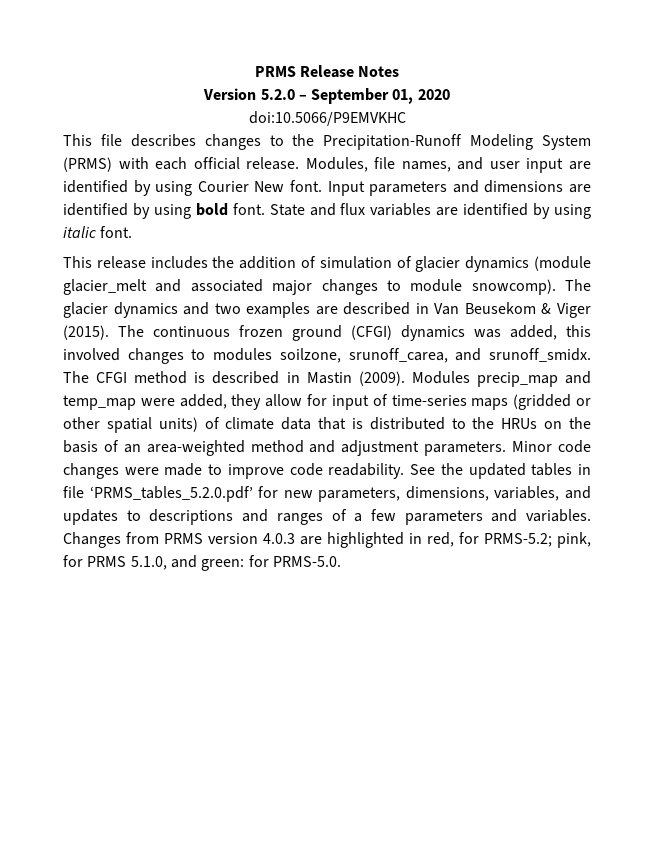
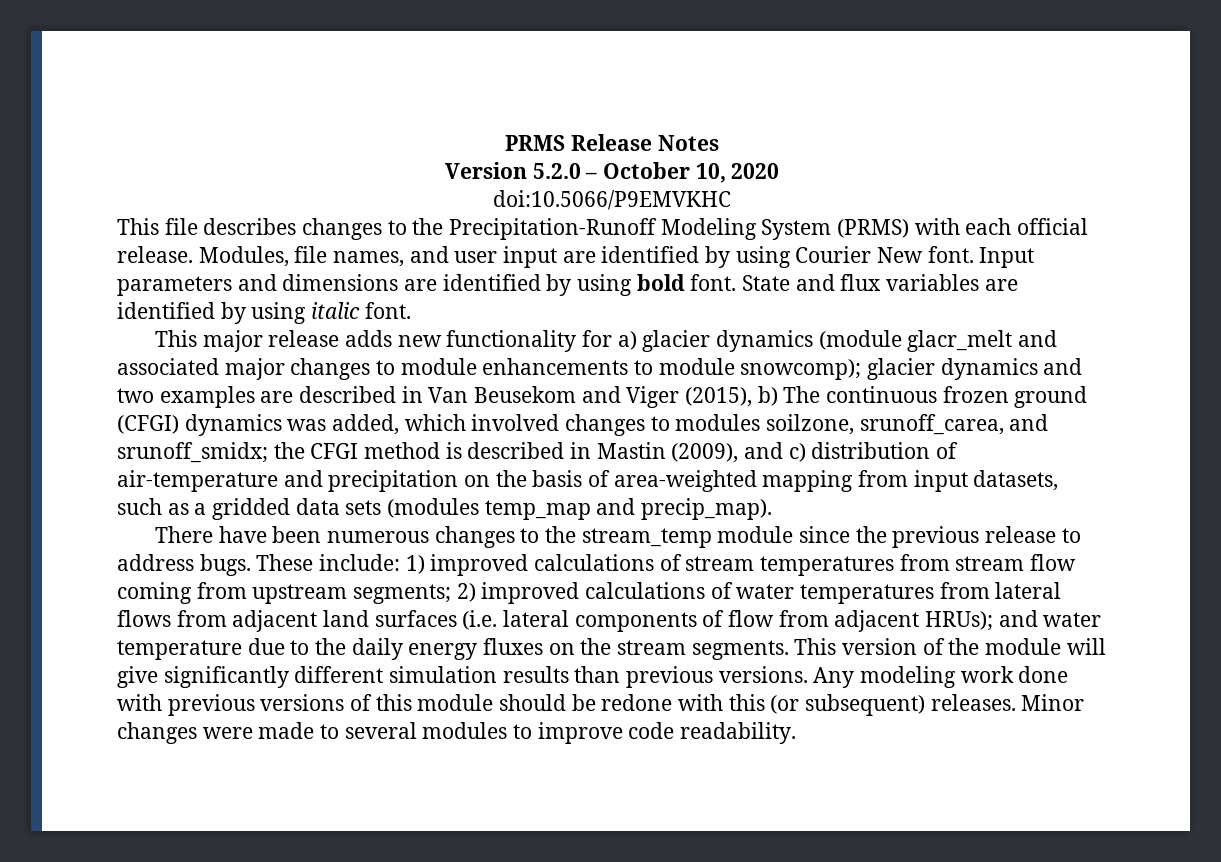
[311,88,414,104] September 01, -> [602,162,726,183] October 10,
[96,256,412,269] release includes the addition of simulation of -> [202,330,637,352] major release adds new functionality for a)
[63,279,147,295] glacier_melt -> [907,330,1013,352] glacr_melt
[471,279,591,295] snowcomp). The -> [482,358,862,380] enhancements to module snowcomp);
[541,303,592,318] [63,325,109,340] & Viger (2015). -> [581,386,778,408] and Viger (2015), b)
[566,325,591,337] this -> [404,414,466,431] which
[489,348,591,362] [63,371,89,383] srunoff_smidx. The -> [117,442,305,463] srunoff_smidx; the
[358,371,591,387] [63,394,591,410] [63,417,592,433] [63,440,592,456] [63,463,592,479] [63,486,591,502] [63,509,591,525] [63,532,591,548] [63,555,341,571] (2009). Modules precip_map and temp_map were added, they allow for input of time-series maps (gridded or other spatial units) of climate data that is distributed to the HRUs on the basis of an area-weighted method and adjustment parameters. Minor code changes were made to improve code readability. See the updated tables in file ‘PRMS_tables_5.2.0.pdf’ for new parameters, dimensions, variables, and updates to descriptions and ranges of a few parameters and variables. Changes from PRMS version 4.0.3 are highlighted in red, for PRMS-5.2; pink, for PRMS 5.1.0, and green: for PRMS-5.0. -> [671,442,959,463] [117,470,1059,492] [117,498,773,520] [154,526,1081,548] [117,554,1077,576] [117,582,1062,604] [117,610,1102,632] [117,638,1106,660] [117,666,1069,688] [117,694,1085,716] [117,722,797,744] (2009), and c) distribution of air-temperature and precipitation on the basis of area-weighted mapping from input datasets, such as a gridded data sets (modules temp_map and precip_map). // There have been numerous changes to the stream_temp module since the previous release to address bugs. These include: 1) improved calculations of stream temperatures from stream flow coming from upstream segments; 2) improved calculations of water temperatures from lateral flows from adjacent land surfaces (i.e. lateral components of flow from adjacent HRUs); and water temperature due to the daily energy fluxes on the stream segments. This version of the module will give significantly different simulation results than previous versions. Any modeling work done with previous versions of this module should be redone with this (or subsequent) releases. Minor changes were made to several modules to improve code readability.

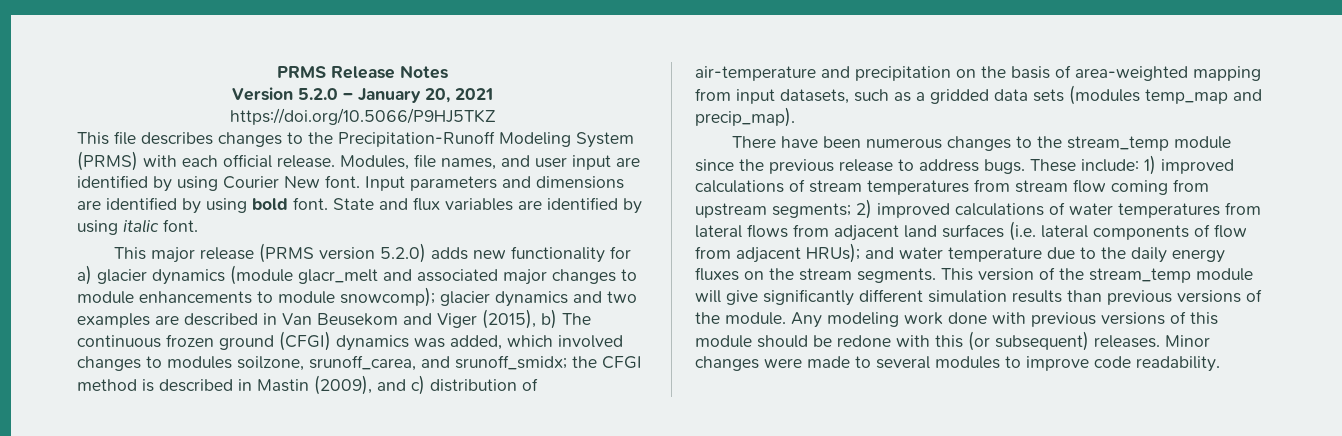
[602,162,780,183] [493,190,731,210] October 10, 2020 // doi:10.5066/P9EMVKHC -> [357,88,493,103] [229,108,496,125] January 20, 2021 // https://doi.org/10.5066/P9HJ5TKZ
(340, 338) none -> [258,243,426,263] (PRMS version 5.2.0)
(980, 646) none -> [1089,268,1191,283] stream_temp
[718,666,808,683] versions. -> [1177,289,1262,303] [695,312,786,325] versions of the module.

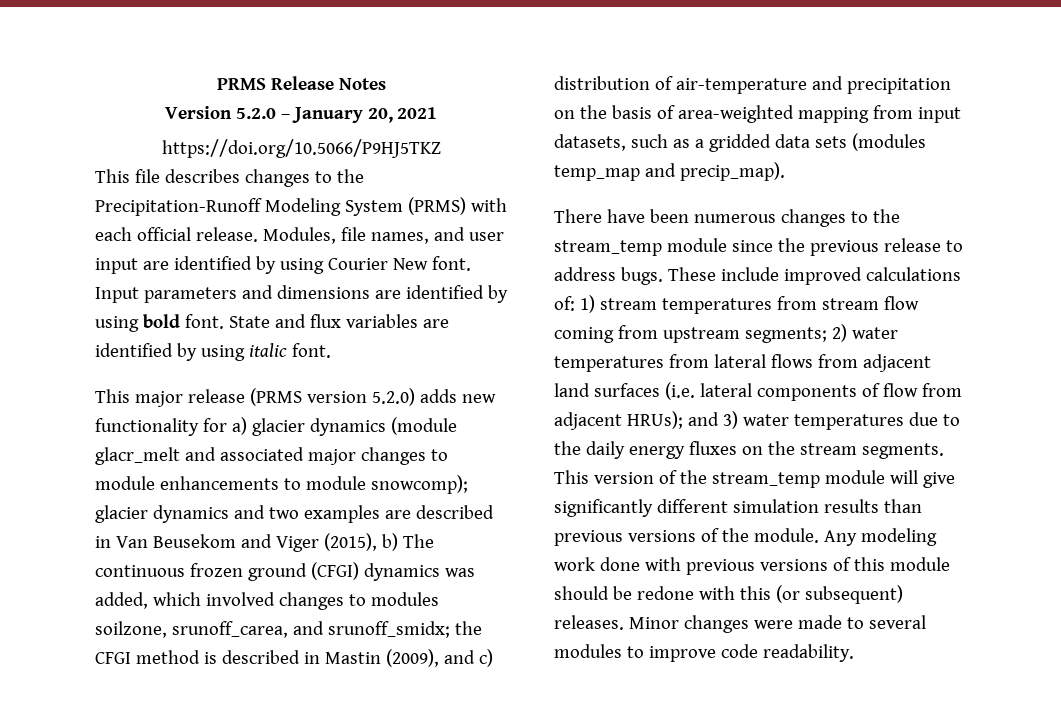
[1081,155,1234,175] [695,179,805,193] include: 1) improved calculations of -> [720,267,961,285] [554,295,595,313] include improved calculations of: 1)
[877,202,1065,218] improved calculations of -> (847, 333) none
[899,247,1042,262] water temperature -> [722,411,904,430] 3) water temperatures

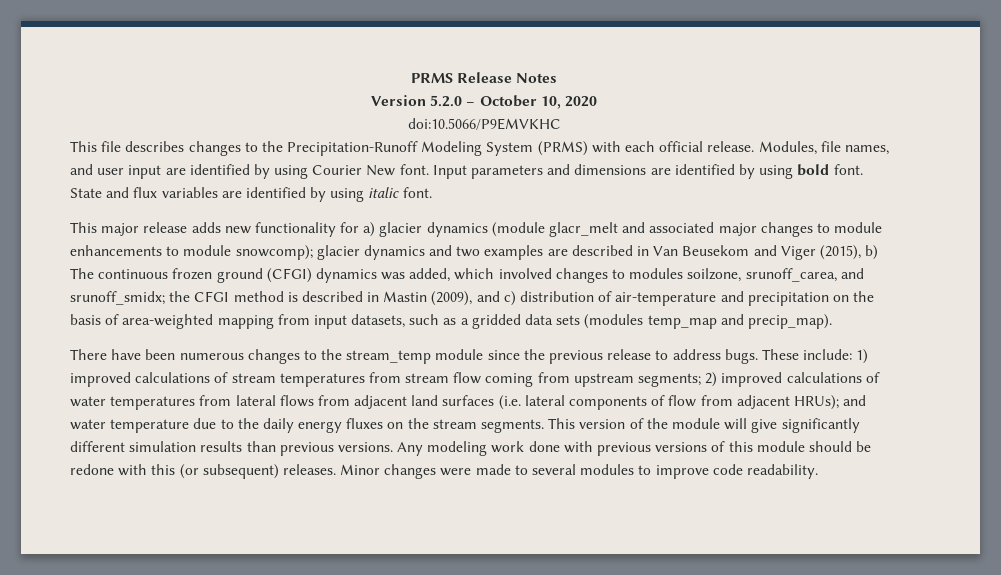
[291,107,438,123] [161,139,441,158] January 20, 2021 // https://doi.org/10.5066/P9HJ5TKZ -> [479,95,597,109] [407,118,561,130] October 10, 2020 // doi:10.5066/P9EMVKHC
[249,388,415,406] (PRMS version 5.2.0) -> (188, 227) none
[720,267,961,285] [554,295,595,313] include improved calculations of: 1) -> [803,349,869,364] [70,372,229,387] include: 1) improved calculations of
(847, 333) none -> [721,372,880,387] improved calculations of
[722,411,904,430] 3) water temperatures -> [70,419,190,433] water temperature
[711,472,820,488] stream_temp -> (668, 423) none
[627,528,819,543] versions of the module. -> [337,442,393,452] versions.

